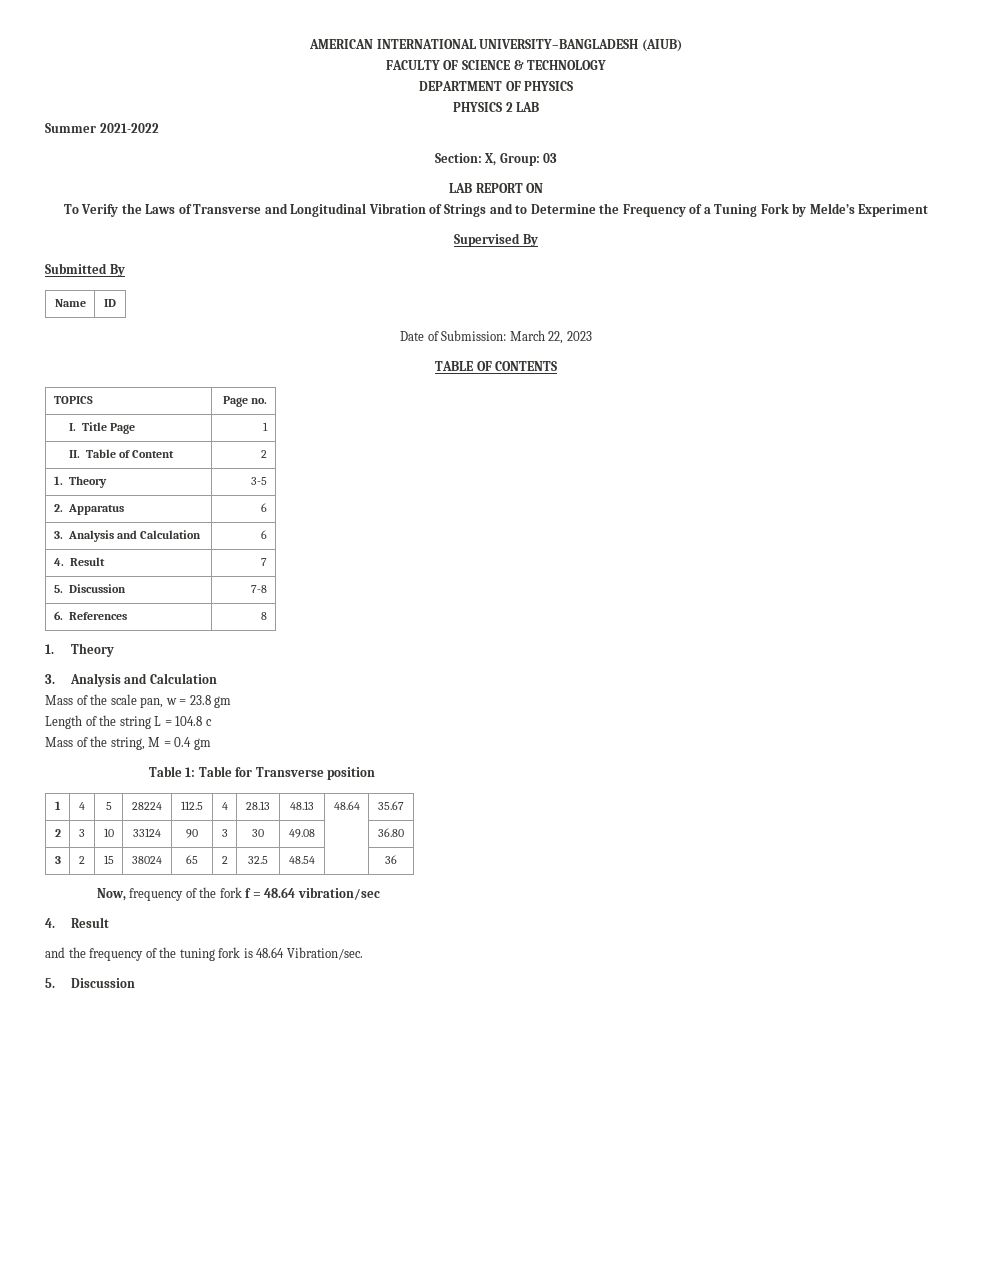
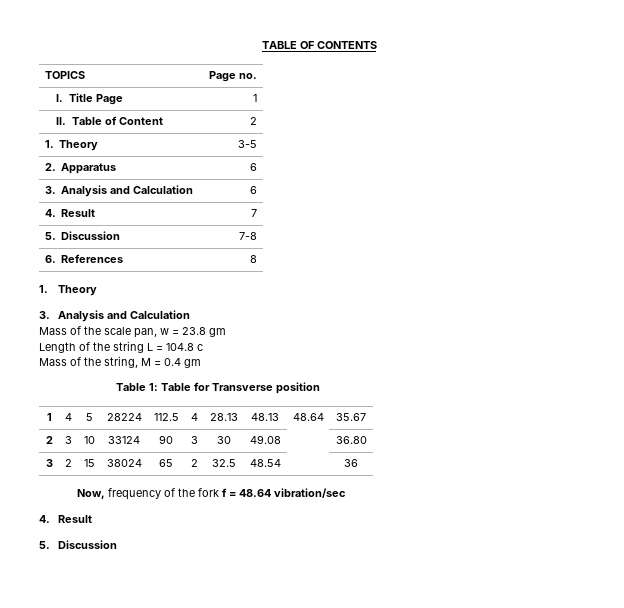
[309,39,682,52] [385,60,607,70] [418,81,574,91] [452,102,540,112] [45,123,159,133] [434,153,558,166] [448,183,544,193] [63,203,929,217] [454,233,538,247] [45,263,125,277] [54,299,86,307] [104,299,116,307] [400,330,592,344] AMERICAN INTERNATIONAL UNIVERSITY–BANGLADESH (AIUB) // FACULTY OF SCIENCE & TECHNOLOGY // DEPARTMENT OF PHYSICS // PHYSICS 2 LAB // Summer 2021-2022 // Section: X, Group: 03 // LAB REPORT ON // To Verify the Laws of Transverse and Longitudinal Vibration of Strings and to Determine the Frequency of a Tuning Fork by Melde’s Experiment // Supervised By // Submitted By // Name | ID // Date of Submission: March 22, 2023 // -> (261, 45) none
[45,947,363,961] // and the frequency of the tuning fork is 48.64 Vibration/sec. -> (93, 519) none

